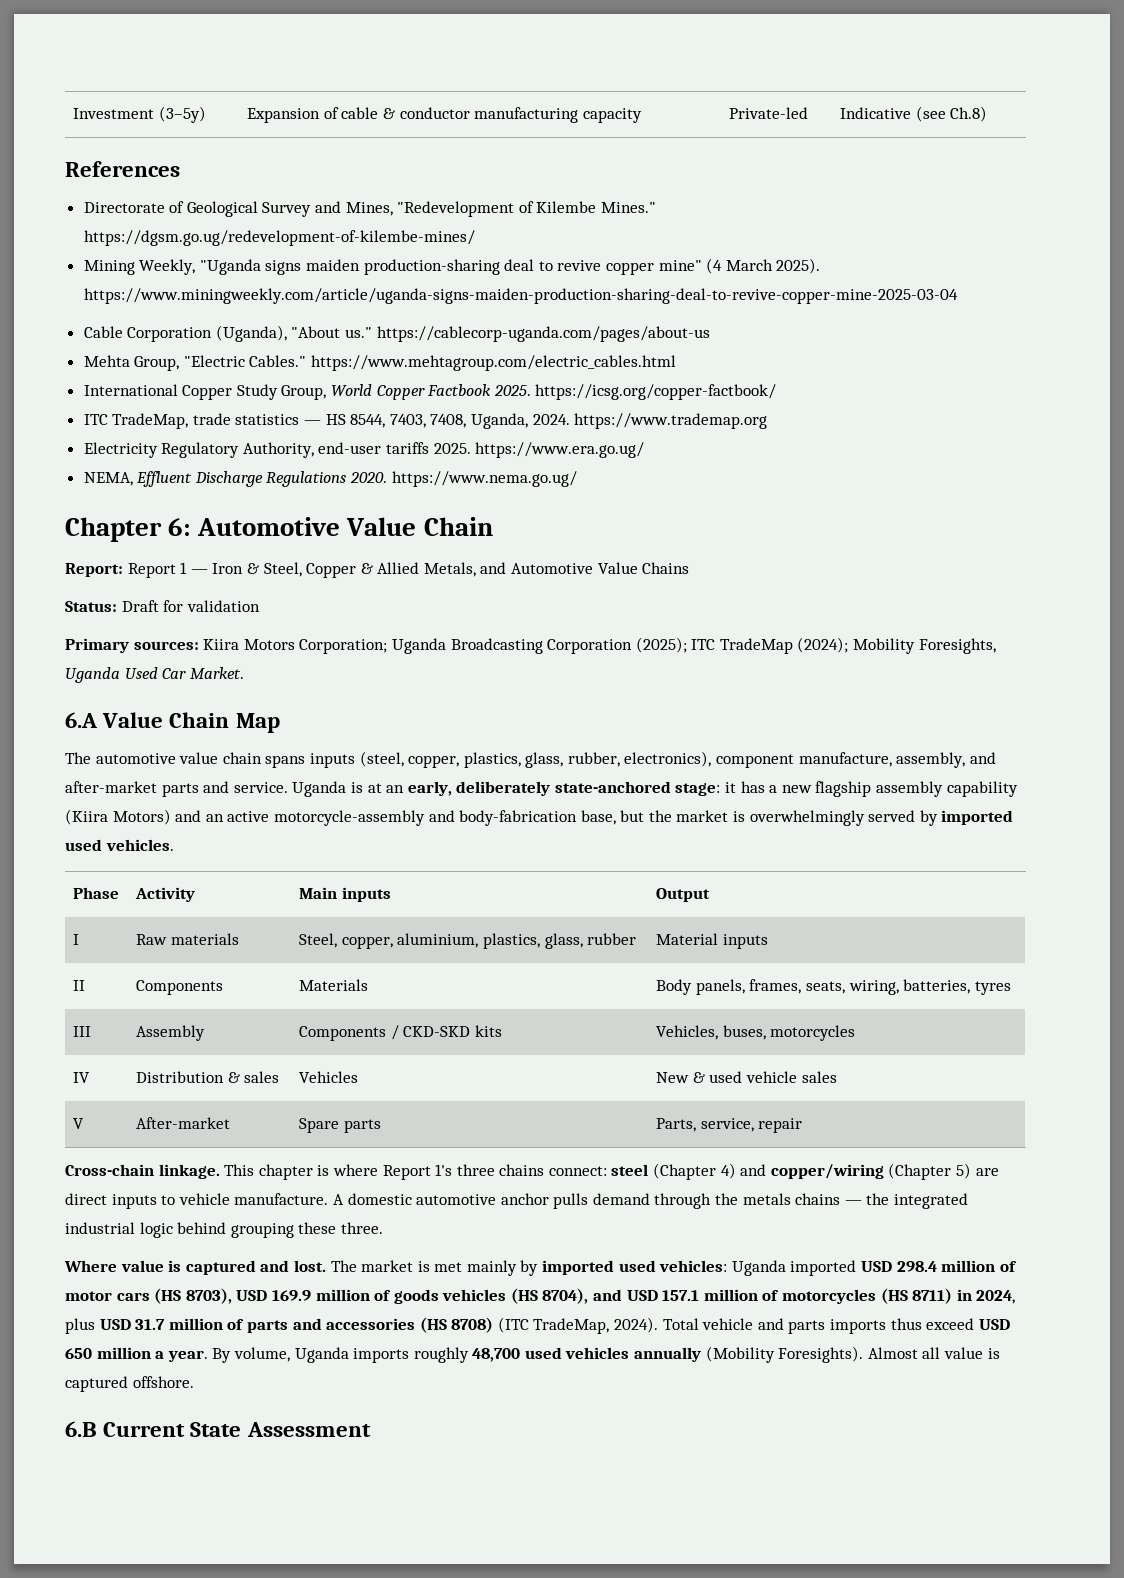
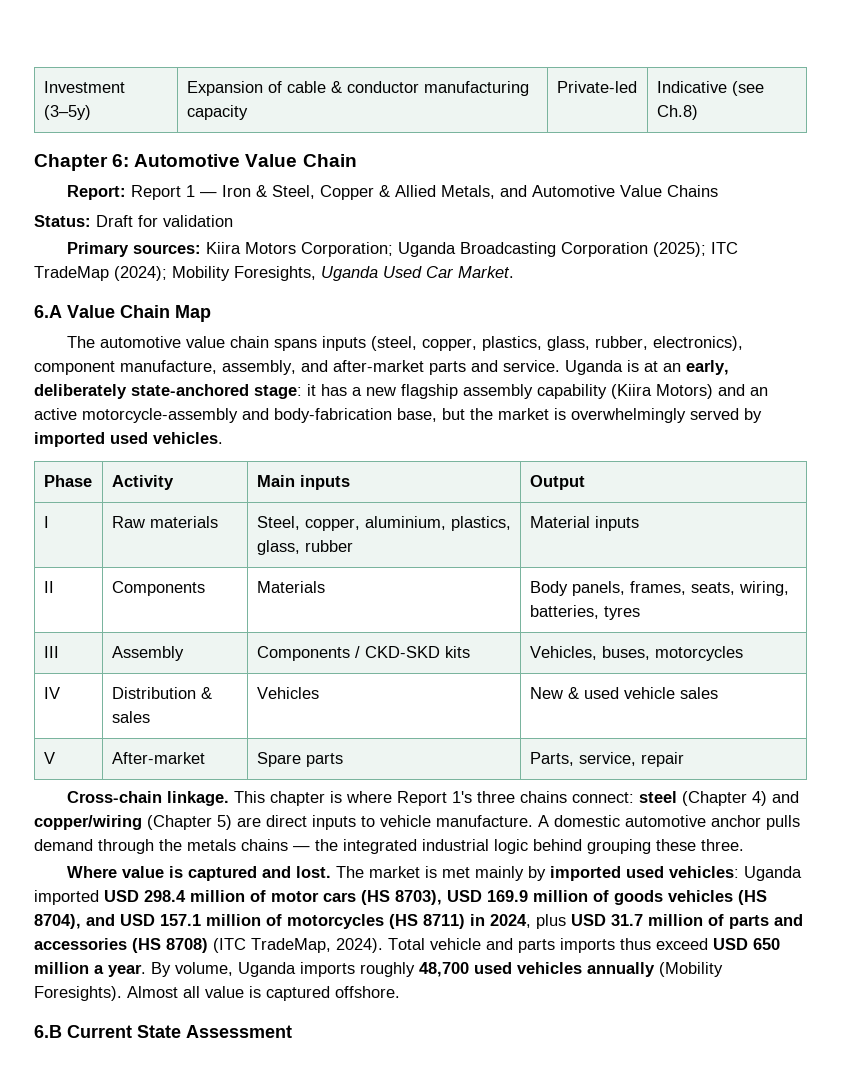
[65,161,180,177] [83,201,657,217] [83,230,475,246] [83,258,821,275] [83,288,958,304] [83,325,710,342] [83,355,677,371] [83,384,777,400] [83,413,768,429] [83,442,645,458] [83,471,577,487] // References // Directorate of Geological Survey and Mines, "Redevelopment of Kilembe Mines." https://dgsm.go.ug/redevelopment-of-kilembe-mines/ // Mining Weekly, "Uganda signs maiden production-sharing deal to revive copper mine" (4 March 2025). https://www.miningweekly.com/article/uganda-signs-maiden-production-sharing-deal-to-revive-copper-mine-2025-03-04 // Cable Corporation (Uganda), "About us." https://cablecorp-uganda.com/pages/about-us // Mehta Group, "Electric Cables." https://www.mehtagroup.com/electric_cables.html // International Copper Study Group, World Copper Factbook 2025. https://icsg.org/copper-factbook/ // ITC TradeMap, trade statistics — HS 8544, 7403, 7408, Uganda, 2024. https://www.trademap.org // Electricity Regulatory Authority, end-user tariffs 2025. https://www.era.go.ug/ // NEMA, Effluent Discharge Regulations 2020. https://www.nema.go.ug/ -> (698, 112) none

